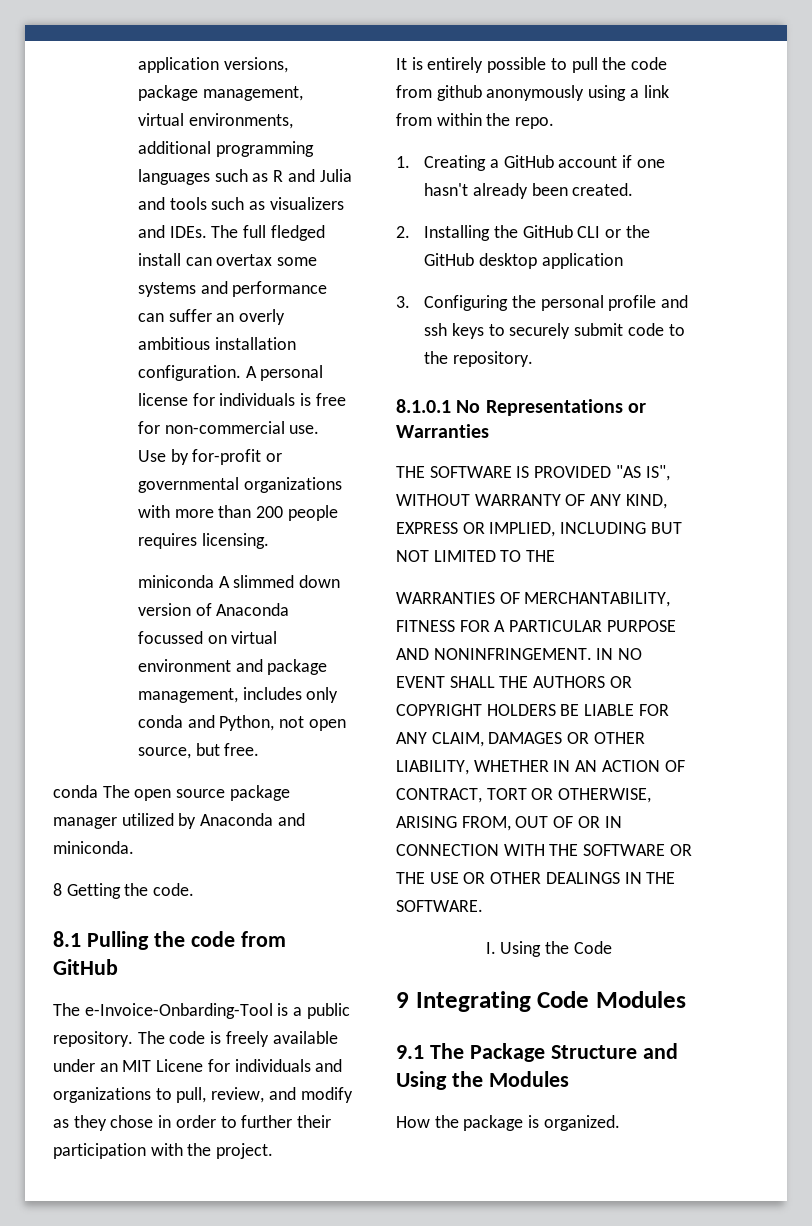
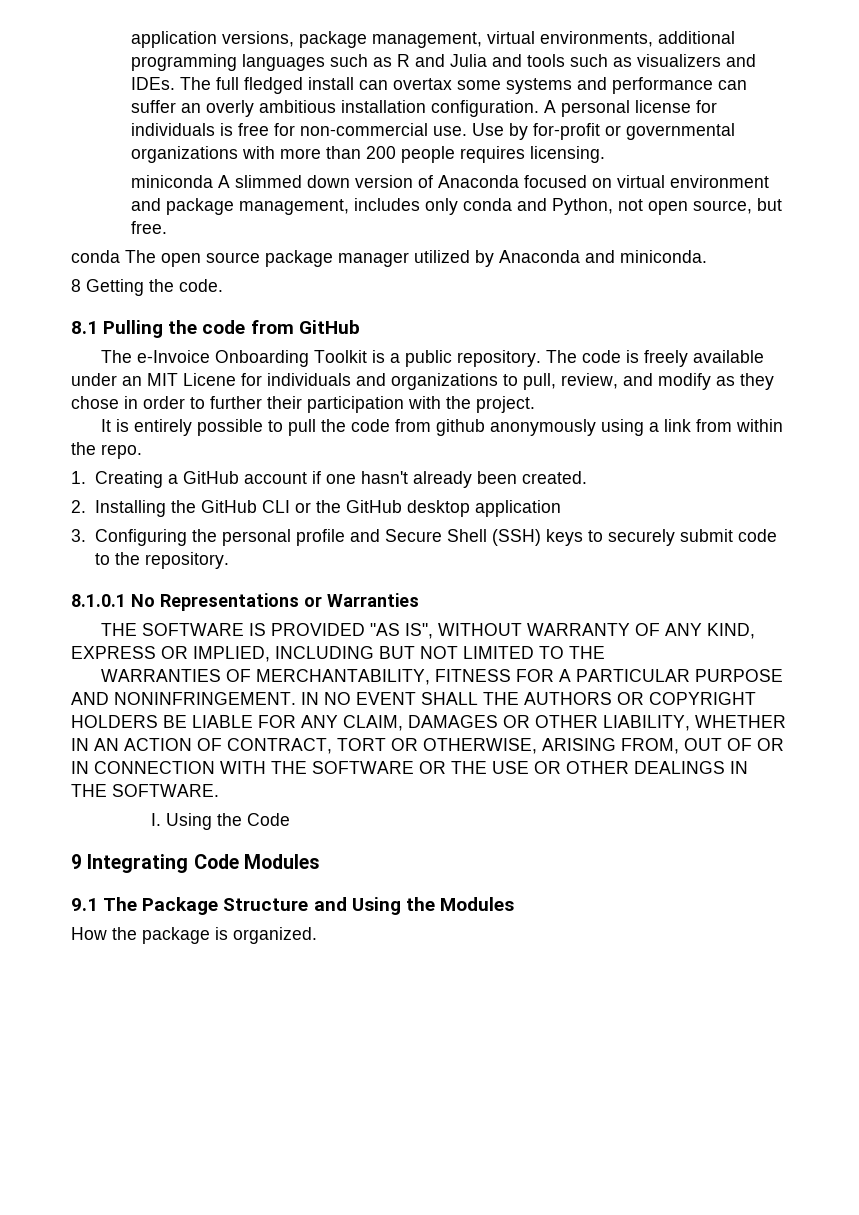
[137,631,203,644] focussed -> [523,175,587,188] focused
[84,1003,273,1019] e-Invoice-Onbarding-Tool -> [136,350,367,367] e-Invoice Onboarding Toolkit
[424,323,448,336] ssh -> [384,529,541,546] Secure Shell (SSH)

